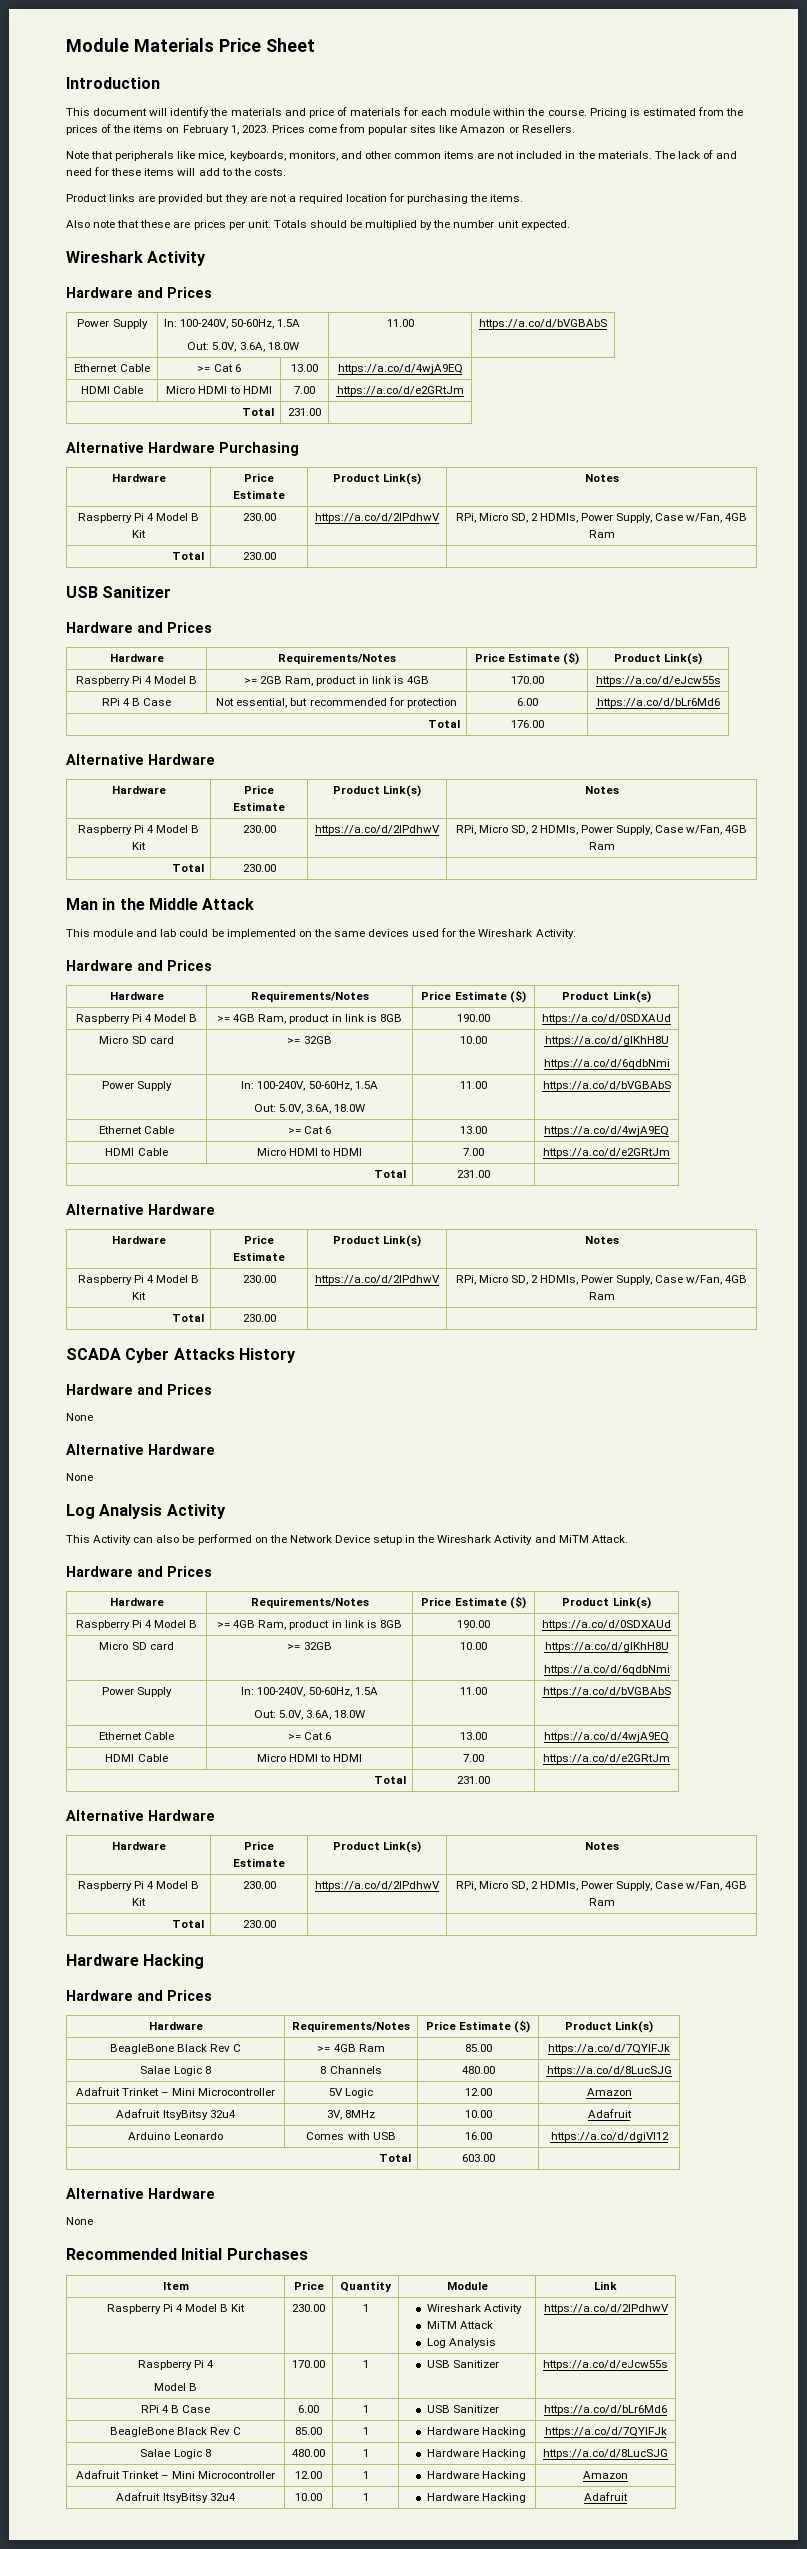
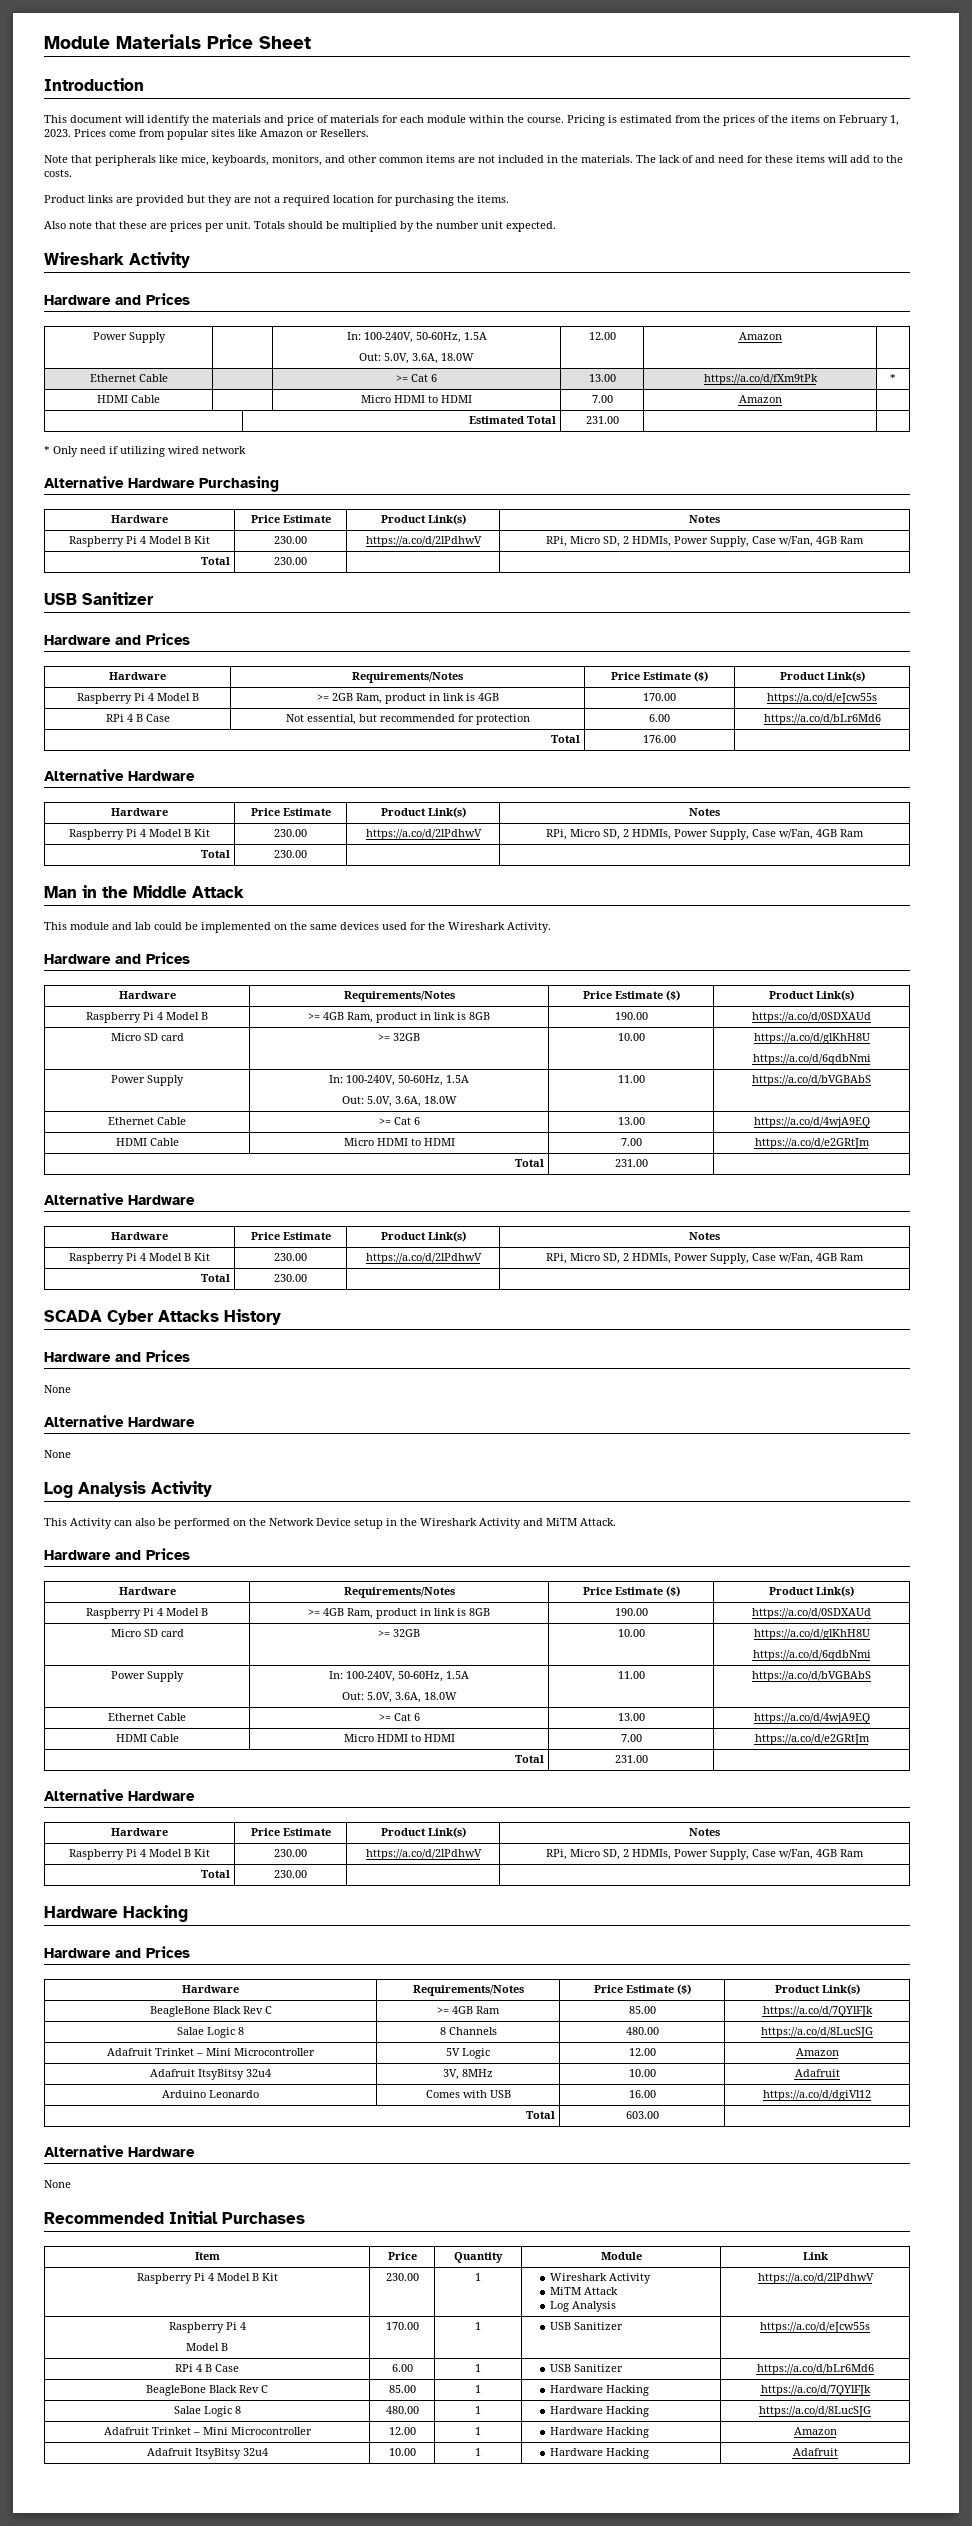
[164,319,301,329] [187,342,299,352] [386,319,414,327] [479,319,607,329] [74,364,150,372] [197,364,241,372] [291,364,318,372] [337,364,463,374] [80,386,144,394] [166,386,272,394] [294,386,315,394] [336,386,464,396] [241,408,274,416] [288,408,321,416] In: 100-240V, 50-60Hz, 1.5A // Out: 5.0V, 3.6A, 18.0W | 11.00 | https://a.co/d/bVGBAbS // Ethernet Cable | >= Cat 6 | 13.00 | https://a.co/d/4wjA9EQ // HDMI Cable | Micro HDMI to HDMI | 7.00 | https://a.co/d/e2GRtJm // Total | 231.00 | -> [346,332,487,343] [359,353,474,364] [588,332,616,340] [738,332,782,340] [89,374,168,382] [396,374,437,382] [588,374,616,382] [703,374,818,385] [890,374,896,382] [97,395,160,403] [361,395,472,403] [591,395,613,403] [738,395,782,403] [468,416,556,424] [585,416,619,424] [44,446,246,457] | In: 100-240V, 50-60Hz, 1.5A // Out: 5.0V, 3.6A, 18.0W | 12.00 | Amazon | // Ethernet Cable | | >= Cat 6 | 13.00 | https://a.co/d/fXm9tPk | * // HDMI Cable | | Micro HDMI to HDMI | 7.00 | Amazon | // | Estimated Total | 231.00 | | // * Only need if utilizing wired network

